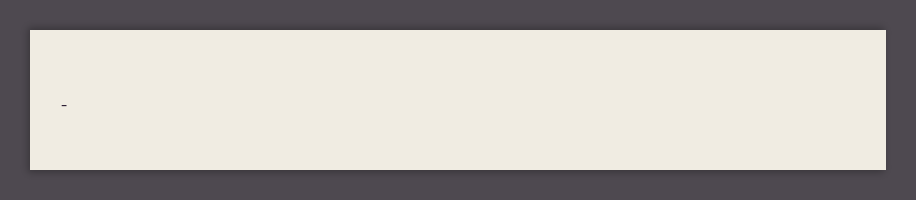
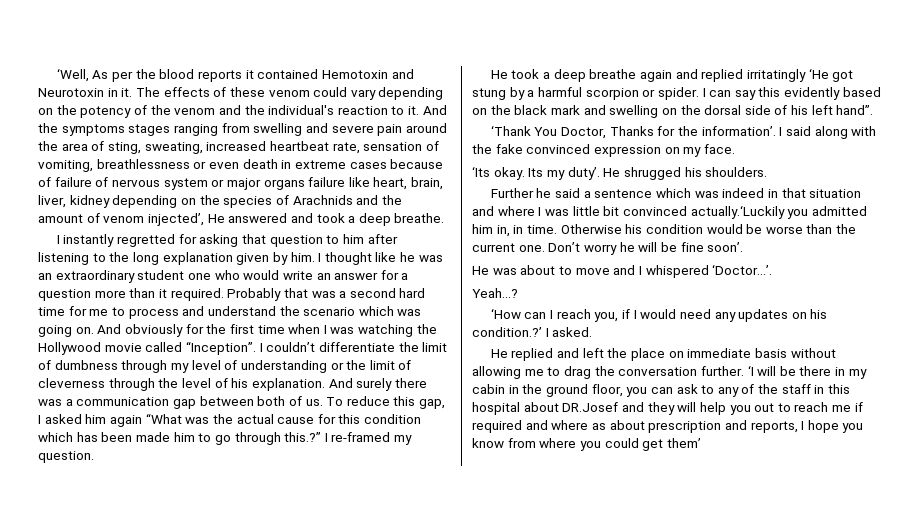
[61,105,67,110] - -> [56,68,414,82] [38,87,444,100] [38,105,447,118] [38,123,447,136] [38,141,439,154] [38,159,444,172] [38,177,444,190] [38,195,402,208] [38,213,445,226] [56,234,398,247] [38,252,443,265] [38,270,409,283] [38,288,426,301] [38,306,422,319] [38,324,437,337] [38,341,448,355] [38,360,412,373] [38,378,427,391] [38,396,446,409] [38,413,422,427] [38,432,413,445] [38,451,94,463] [490,68,854,82] [472,87,881,100] [472,105,874,118] [490,125,877,139] [472,144,735,157] [472,166,768,180] [490,188,862,198] [472,205,867,219] [472,224,857,237] [472,242,744,255] [472,264,773,278] [472,288,518,298] [490,308,828,322] [472,327,593,337] [490,348,836,361] [472,365,867,379] [472,384,851,397] [472,402,863,415] [472,420,864,433] [472,438,701,451] ‘Well, As per the blood reports it contained Hemotoxin and Neurotoxin in it. The effects of these venom could vary depending on the potency of the venom and the individual's reaction to it. And the symptoms stages ranging from swelling and severe pain around the area of sting, sweating, increased heartbeat rate, sensation of vomiting, breathlessness or even death in extreme cases because of failure of nervous system or major organs failure like heart, brain, liver, kidney depending on the species of Arachnids and the amount of venom injected’, He answered and took a deep breathe. // I instantly regretted for asking that question to him after listening to the long explanation given by him. I thought like he was an extraordinary student one who would write an answer for a question more than it required. Probably that was a second hard time for me to process and understand the scenario which was going on. And obviously for the first time when I was watching the Hollywood movie called “Inception”. I couldn’t differentiate the limit of dumbness through my level of understanding or the limit of cleverness through the level of his explanation. And surely there was a communication gap between both of us. To reduce this gap, I asked him again “What was the actual cause for this condition which has been made him to go through this.?” I re-framed my question. // He took a deep breathe again and replied irritatingly ‘He got stung by a harmful scorpion or spider. I can say this evidently based on the black mark and swelling on the dorsal side of his left hand”. // ‘Thank You Doctor, Thanks for the information’. I said along with the fake convinced expression on my face. // ‘Its okay. Its my duty’. He shrugged his shoulders. // Further he said a sentence which was indeed in that situation and where I was little bit convinced actually.‘Luckily you admitted him in, in time. Otherwise his condition would be worse than the current one. Don’t worry he will be fine soon’. // He was about to move and I whispered ‘Doctor…’. // Yeah…? // ‘How can I reach you, if I would need any updates on his condition.?’ I asked. // He replied and left the place on immediate basis without allowing me to drag the conversation further. ‘I will be there in my cabin in the ground floor, you can ask to any of the staff in this hospital about DR.Josef and they will help you out to reach me if required and where as about prescription and reports, I hope you know from where you could get them’

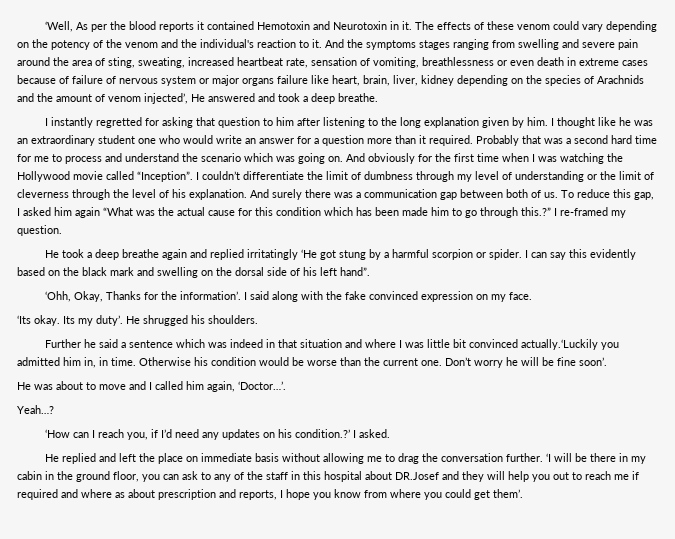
[490,125,607,139] ‘Thank You Doctor, -> [44,291,103,302] ‘Ohh, Okay,
[645,265,709,278] whispered -> [155,381,235,392] called him again,
[633,309,677,319] I would -> [160,429,172,438] I’d
[666,438,701,448] them’ -> [493,489,523,498] them’.

